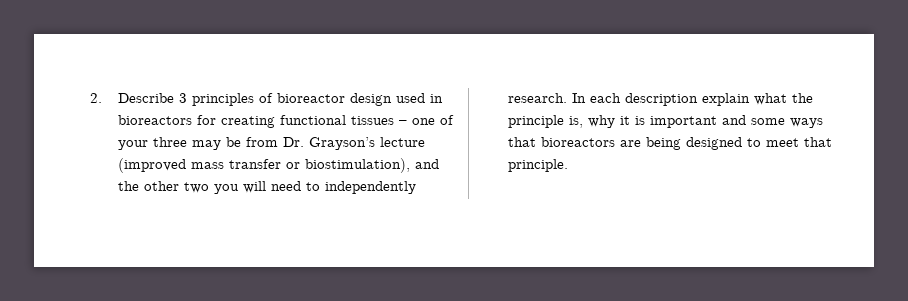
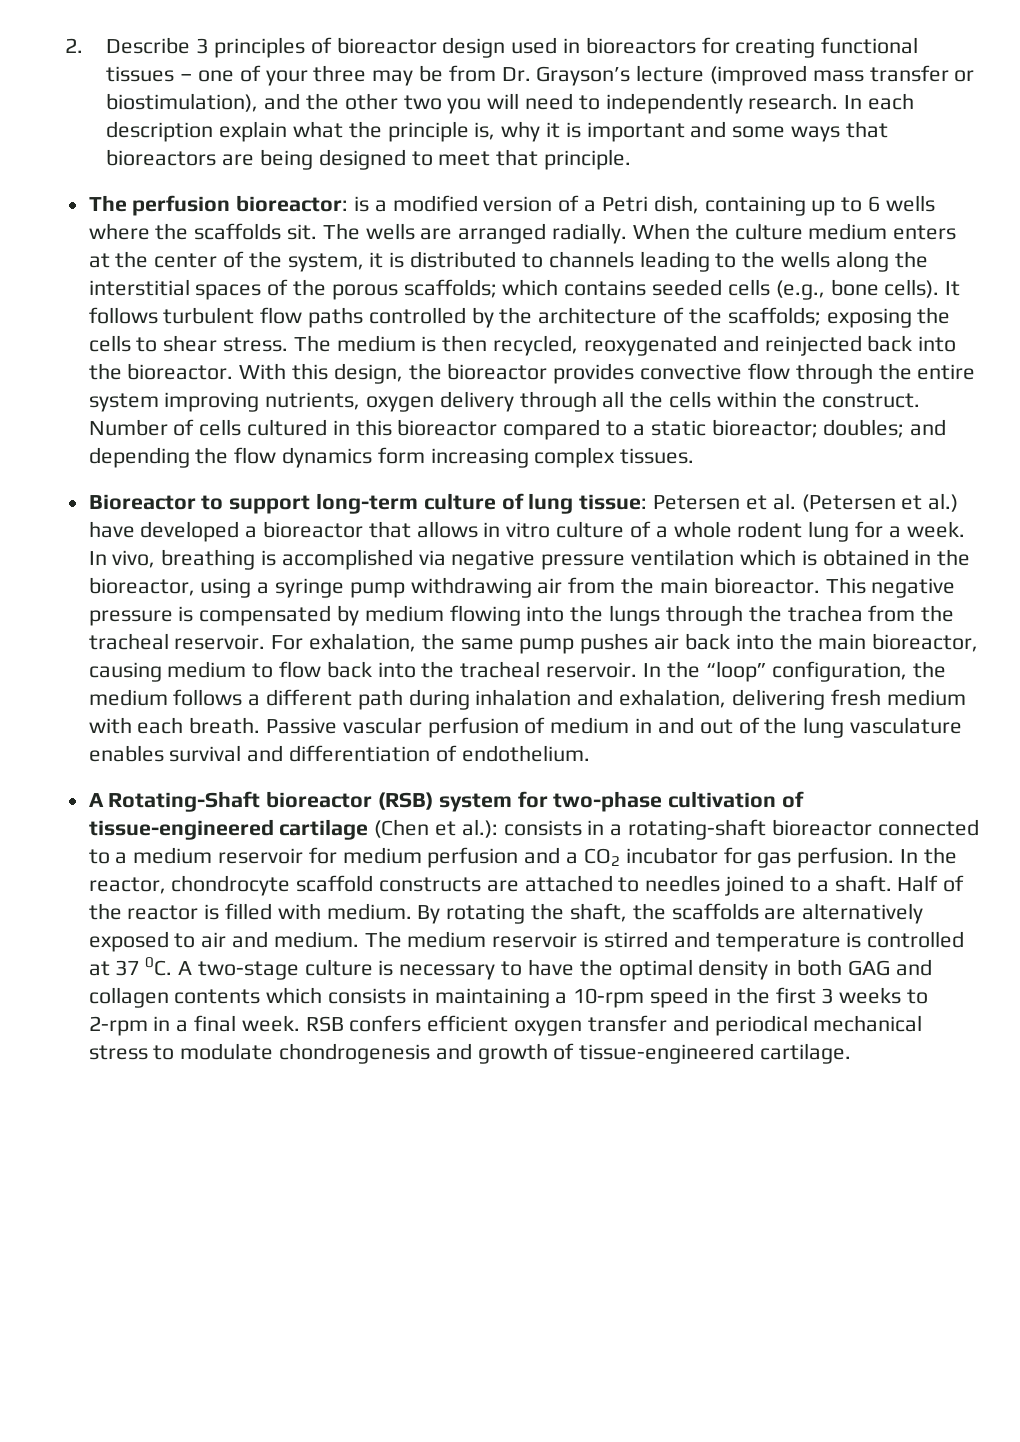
(568, 165) none -> [88,195,935,216] [88,223,957,244] [88,251,928,272] [88,279,961,300] [88,307,951,328] [88,335,957,356] [88,363,976,384] [88,391,920,412] [88,419,947,440] [88,447,695,468] [88,493,959,514] [88,521,965,542] [88,549,971,570] [88,577,956,598] [88,605,955,626] [88,633,979,654] [88,661,947,682] [88,689,966,710] [88,717,962,738] [88,745,590,762] [88,791,805,812] [88,819,979,840] [88,847,957,868] [88,875,965,896] [88,903,924,924] [88,931,965,952] [88,957,932,980] [88,987,928,1008] [88,1015,923,1036] [88,1043,852,1064] // The perfusion bioreactor: is a modified version of a Petri dish, containing up to 6 wells where the scaffolds sit. The wells are arranged radially. When the culture medium enters at the center of the system, it is distributed to channels leading to the wells along the interstitial spaces of the porous scaffolds; which contains seeded cells (e.g., bone cells). It follows turbulent flow paths controlled by the architecture of the scaffolds; exposing the cells to shear stress. The medium is then recycled, reoxygenated and reinjected back into the bioreactor. With this design, the bioreactor provides convective flow through the entire system improving nutrients, oxygen delivery through all the cells within the construct. Number of cells cultured in this bioreactor compared to a static bioreactor; doubles; and depending the flow dynamics form increasing complex tissues. // Bioreactor to support long-term culture of lung tissue: Petersen et al. (Petersen et al.) have developed a bioreactor that allows in vitro culture of a whole rodent lung for a week. In vivo, breathing is accomplished via negative pressure ventilation which is obtained in the bioreactor, using a syringe pump withdrawing air from the main bioreactor. This negative pressure is compensated by medium flowing into the lungs through the trachea from the tracheal reservoir. For exhalation, the same pump pushes air back into the main bioreactor, causing medium to flow back into the tracheal reservoir. In the “loop” configuration, the medium follows a different path during inhalation and exhalation, delivering fresh medium with each breath. Passive vascular perfusion of medium in and out of the lung vasculature enables survival and differentiation of endothelium. // A Rotating-Shaft bioreactor (RSB) system for two-phase cultivation of tissue-engineered cartilage (Chen et al.): consists in a rotating-shaft bioreactor connected to a medium reservoir for medium perfusion and a CO2 incubator for gas perfusion. In the reactor, chondrocyte scaffold constructs are attached to needles joined to a shaft. Half of the reactor is filled with medium. By rotating the shaft, the scaffolds are alternatively exposed to air and medium. The medium reservoir is stirred and temperature is controlled at 37 0C. A two-stage culture is necessary to have the optimal density in both GAG and collagen contents which consists in maintaining a 10-rpm speed in the first 3 weeks to 2-rpm in a final week. RSB confers efficient oxygen transfer and periodical mechanical stress to modulate chondrogenesis and growth of tissue-engineered cartilage.

